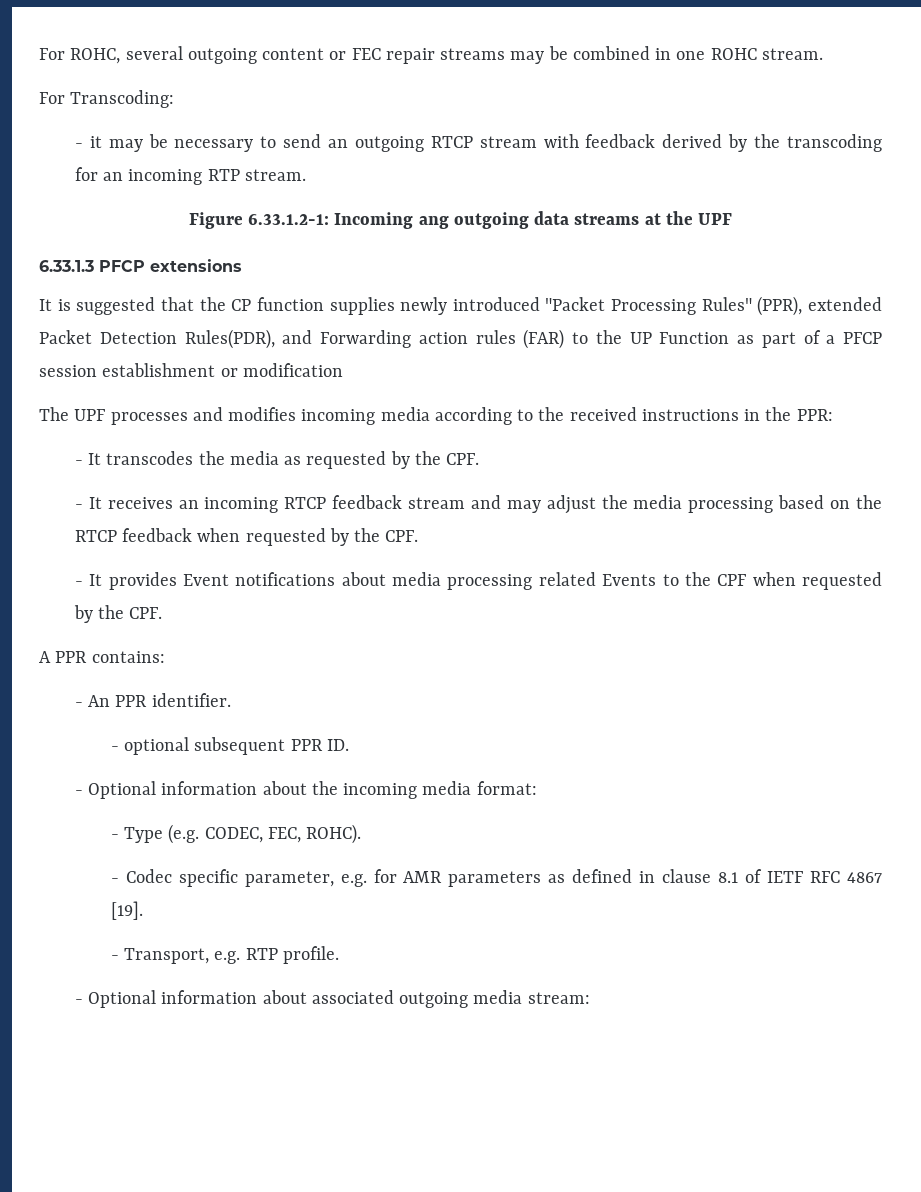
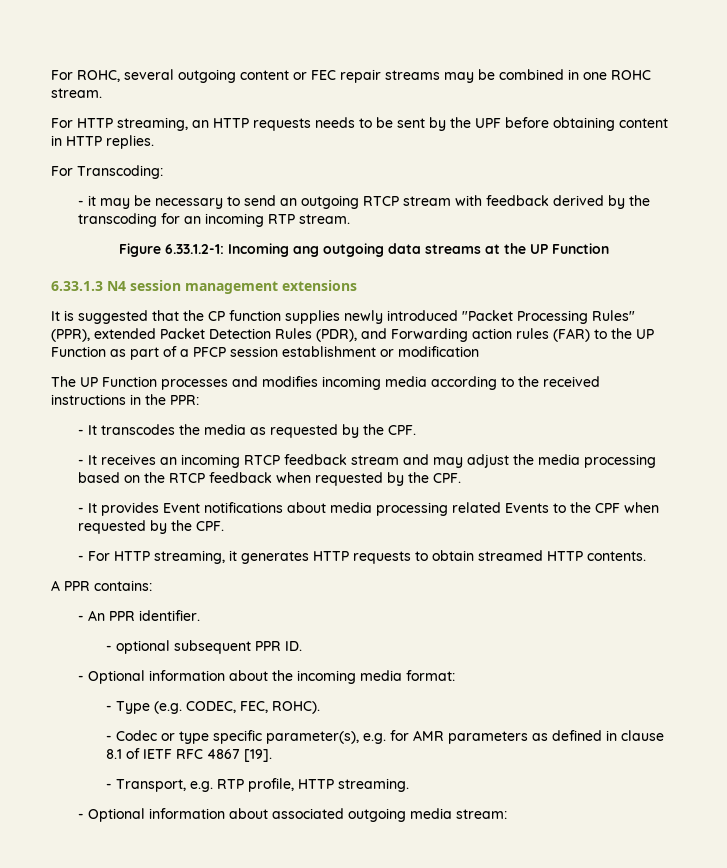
(823, 54) none -> [51,117,668,131] [51,135,154,149] // For HTTP streaming, an HTTP requests needs to be sent by the UPF before obtaining content in HTTP replies.
[698,213,733,225] UPF -> [529,243,609,254] UP Function
[99,260,145,272] PFCP -> [107,280,278,294] N4 session management
[184,329,275,349] Rules(PDR), -> [275,328,357,342] Rules (PDR),
[74,409,106,421] UPF -> [80,376,157,387] UP Function
(163, 613) none -> [78,550,647,564] // - For HTTP streaming, it generates HTTP requests to obtain streamed HTTP contents.
[178,869,334,887] specific parameter, -> [160,730,359,744] or type specific parameter(s),
[282,946,339,964] profile. -> [247,778,409,792] profile, HTTP streaming.

